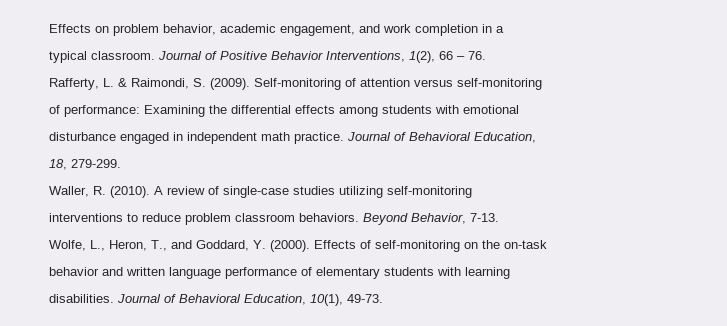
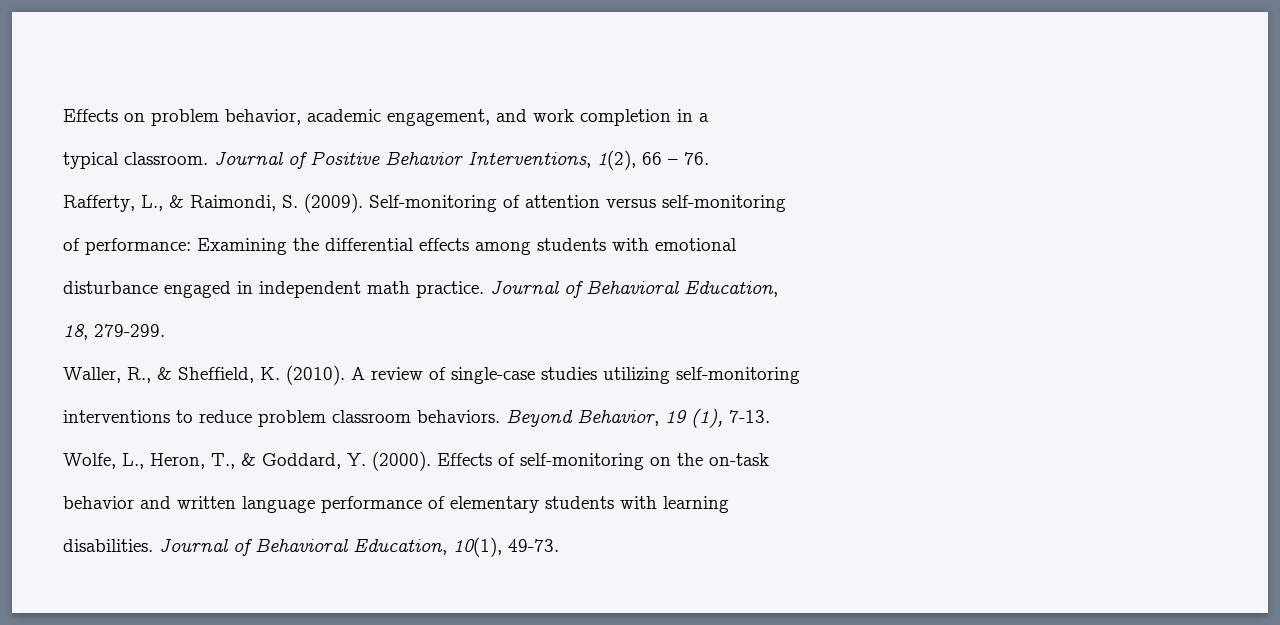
[103,78,114,87] L. -> [141,195,163,211] L.,
[93,186,106,195] R. -> [127,367,280,383] R., & Sheffield, K.
(466, 218) none -> [665,408,723,428] 19 (1),
[171,240,192,249] and -> [241,453,256,466] &

